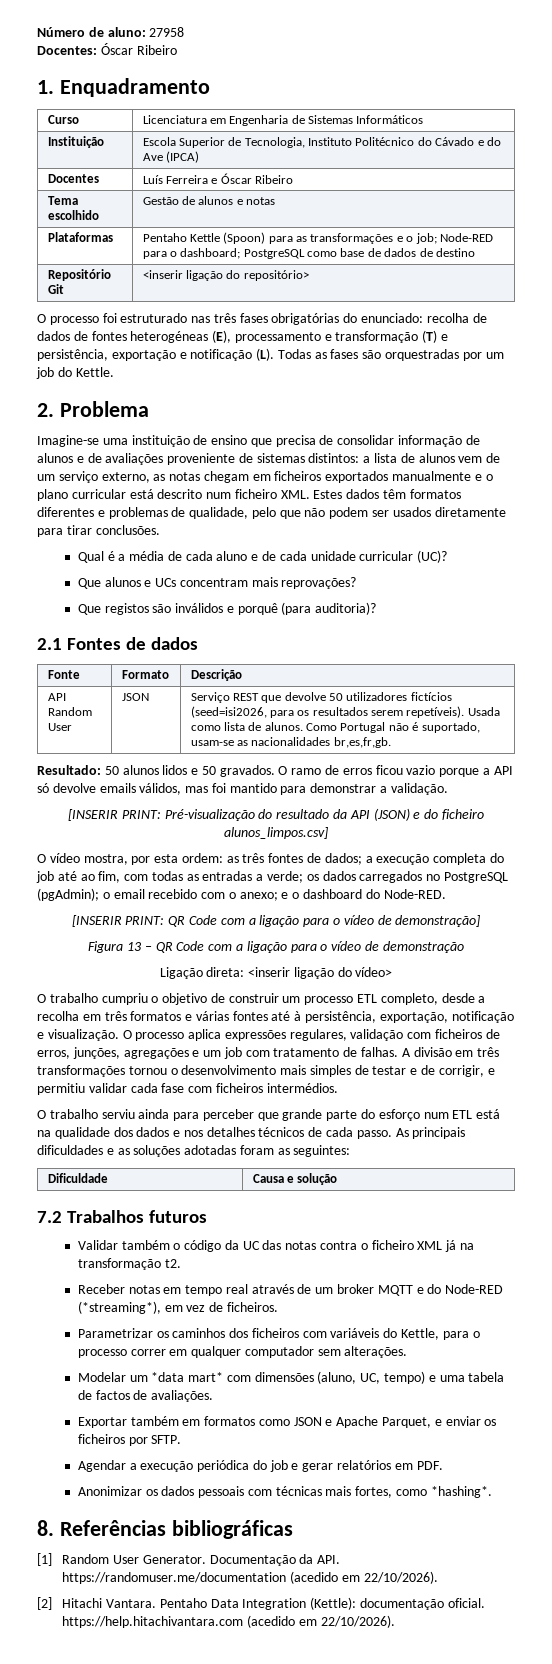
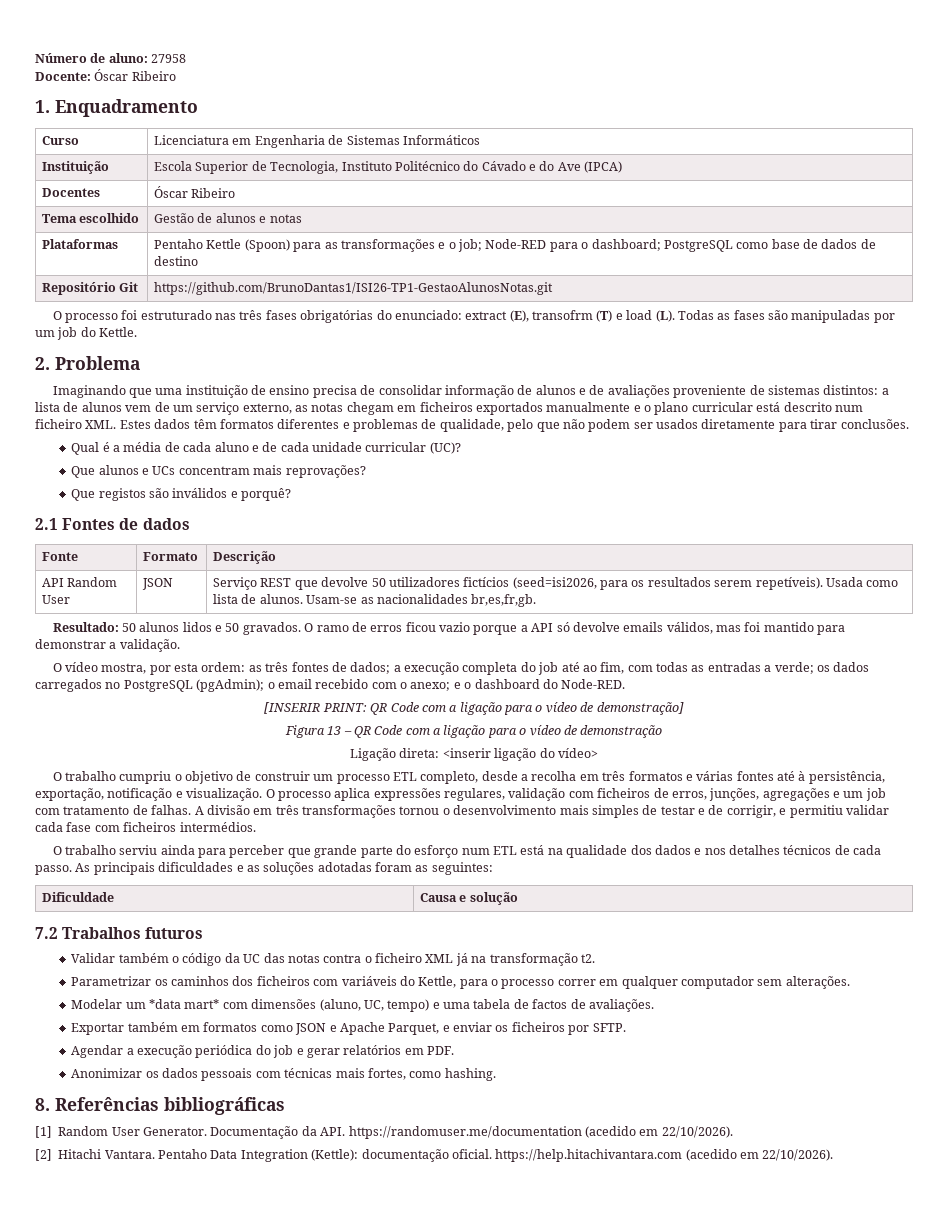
[37,46,97,55] Docentes: -> [35,72,91,81] Docente:
[142,175,218,184] Luís Ferreira e -> (101, 192) none
[142,270,309,281] <inserir ligação do repositório> -> [154,282,554,295] https://github.com/BrunoDantas1/ISI26-TP1-GestaoAlunosNotas.git
[426,313,487,323] [37,330,449,343] [37,349,253,361] recolha de dados de fontes heterogéneas (E), processamento e transformação (T) e persistência, exportação e notificação -> [465,310,653,322] extract (E), transofrm (T) e load
[385,349,460,361] orquestradas -> [791,310,871,323] manipuladas
[37,435,99,447] Imagine-se -> [52,385,152,398] Imaginando que
[250,438,272,447] que -> (310, 390) none
[237,602,377,615] porquê (para auditoria)? -> [241,488,292,501] porquê?
[306,722,480,733] [190,740,234,746] Como Portugal não é suportado, usam-se -> [306,595,358,604] Usam-se
[68,808,484,821] [224,827,328,839] // [INSERIR PRINT: Pré-visualização do resultado da API (JSON) e do ficheiro alunos_limpos.csv] -> (180, 645) none
[77,1284,504,1296] [77,1301,278,1314] // Receber notas em tempo real através de um broker MQTT e do Node-RED (*streaming*), em vez de ficheiros. -> (595, 958) none
[430,1486,492,1498] *hashing*. -> [444,1068,496,1081] hashing.

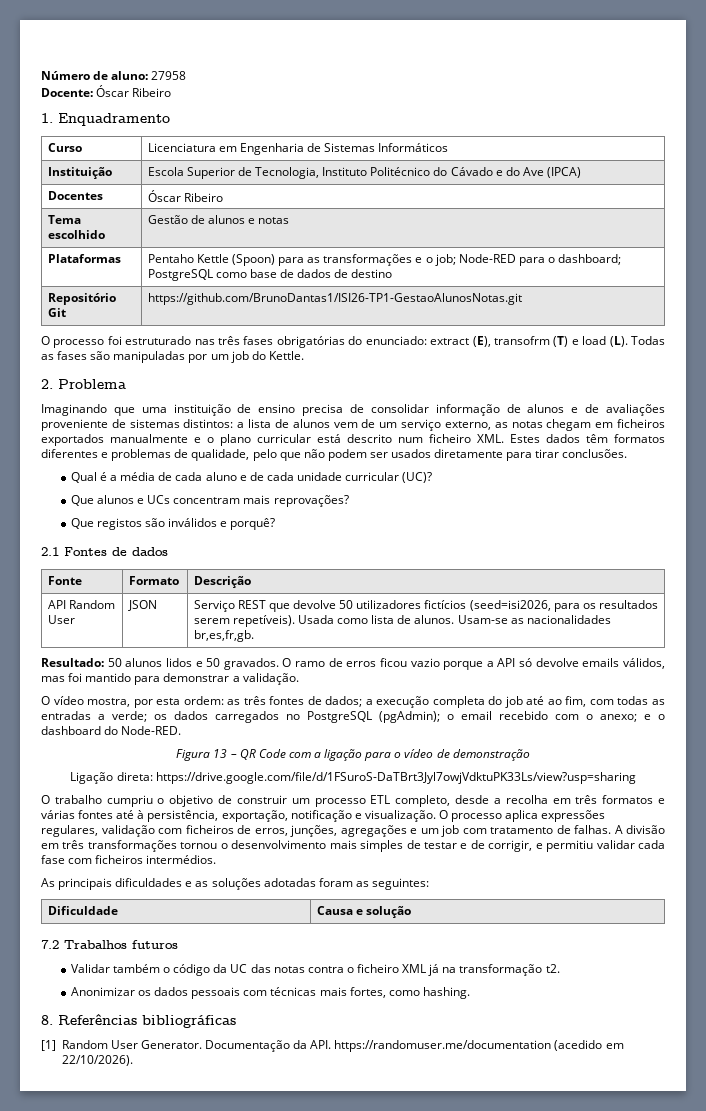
[264,702,684,715] // [INSERIR PRINT: QR Code com a ligação para o vídeo de demonstração] -> (182, 730) none
[442,748,598,761] <inserir ligação do vídeo> -> [155,772,636,784] https://drive.google.com/file/d/1FSuroS-DaTBrt3Jyl7owjVdktuPK33Ls/view?usp=sharing
[52,845,882,858] [35,865,72,875] O trabalho serviu ainda para perceber que grande parte do esforço num ETL está na qualidade dos dados e nos detalhes técnicos de cada passo. -> (217, 859) none
[71,976,850,989] [71,999,654,1012] [71,1022,626,1035] [71,1045,455,1058] // Parametrizar os caminhos dos ficheiros com variáveis do Kettle, para o processo correr em qualquer computador sem alterações. // Modelar um *data mart* com dimensões (aluno, UC, tempo) e uma tabela de factos de avaliações. // Exportar também em formatos como JSON e Apache Parquet, e enviar os ficheiros por SFTP. // Agendar a execução periódica do job e gerar relatórios em PDF. -> (560, 968) none
[35,1149,834,1162] // [2] Hitachi Vantara. Pentaho Data Integration (Kettle): documentação oficial. https://help.hitachivantara.com (acedido em 22/10/2026). -> (133, 1060) none

